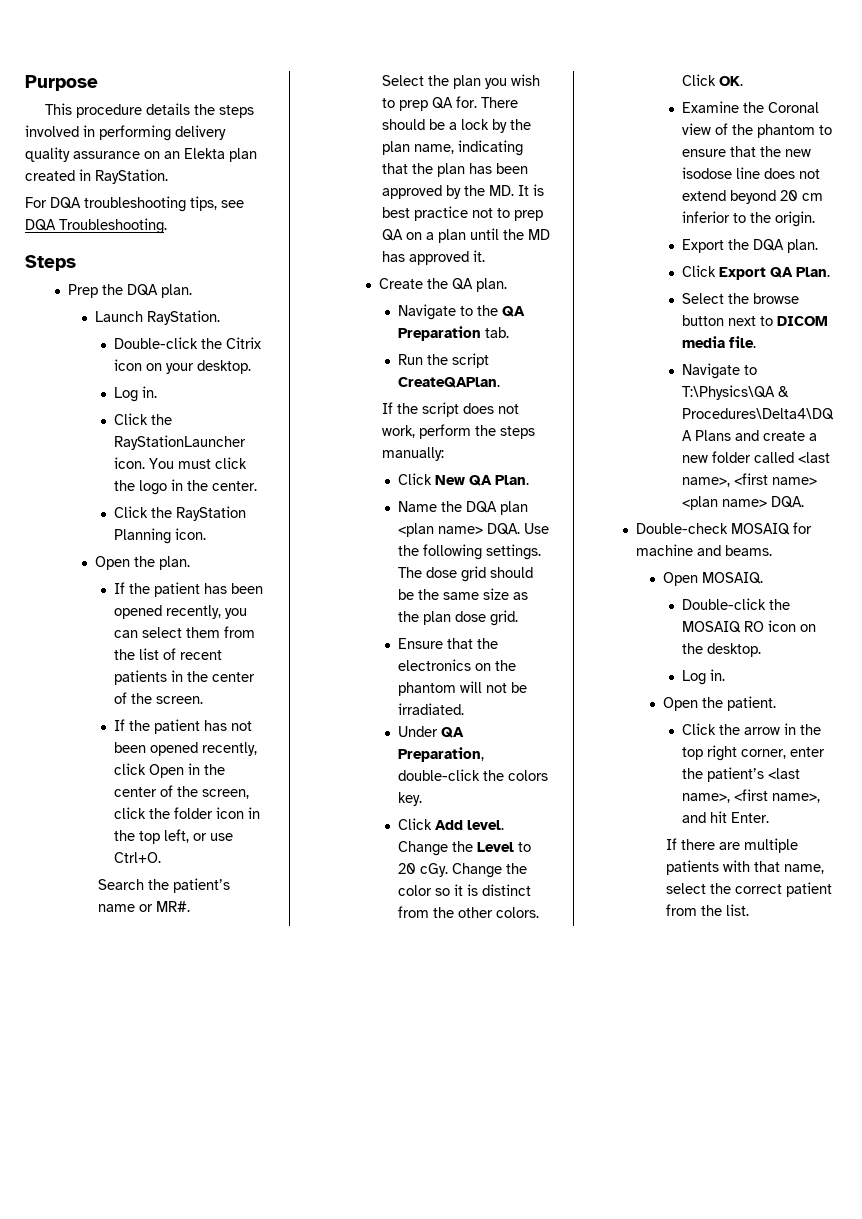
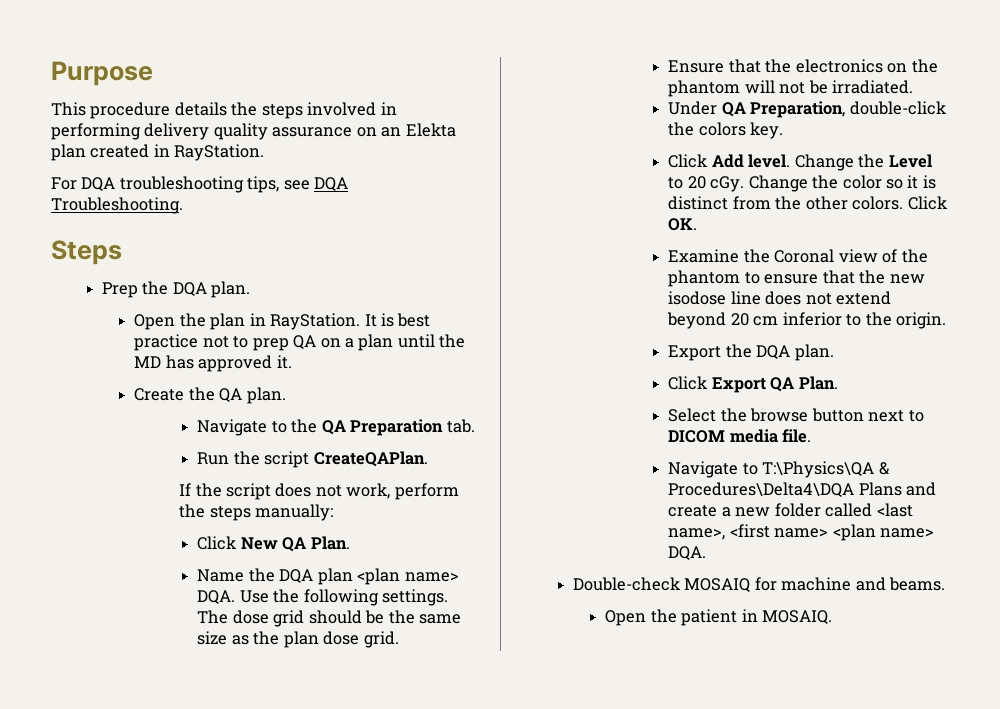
[95,310,221,325] [114,337,262,349] [114,359,252,374] [114,386,158,402] [114,413,173,425] [114,435,247,450] [114,457,248,469] [114,479,258,495] [114,506,247,521] [114,528,207,544] [95,556,191,570] [114,582,264,597] [114,605,248,619] [114,626,256,638] [114,648,223,660] [114,670,256,685] [114,692,204,704] [114,719,253,734] [114,742,258,756] [114,763,226,778] [114,785,250,799] [114,807,261,819] [114,829,234,844] [114,852,162,863] [98,878,231,893] [98,901,191,912] [382,74,541,89] [382,96,519,111] [382,119,532,133] [382,140,524,156] [382,163,529,177] [382,185,515,199] Launch RayStation. // Double-click the Citrix icon on your desktop. // Log in. // Click the RayStationLauncher icon. You must click the logo in the center. // Click the RayStation Planning icon. // Open the plan. // If the patient has been opened recently, you can select them from the list of recent patients in the center of the screen. // If the patient has not been opened recently, click Open in the center of the screen, click the folder icon in the top left, or use Ctrl+O. // Search the patient’s name or MR#. // Select the plan you wish to prep QA for. There should be a lock by the plan name, indicating that the plan has been approved by the MD. -> [134,313,361,330] Open the plan in RayStation.
[702,572,764,584] [682,598,791,610] [682,620,817,633] [682,643,762,657] [682,669,726,685] [663,696,777,711] [682,723,822,735] [682,745,826,761] [682,767,801,782] [682,789,821,803] [682,811,770,823] [666,838,799,853] [666,860,825,875] [666,882,833,897] [666,904,750,916] MOSAIQ. // Double-click the MOSAIQ RO icon on the desktop. // Log in. // Open the patient. // Click the arrow in the top right corner, enter the patient’s <last name>, <first name>, and hit Enter. // If there are multiple patients with that name, select the correct patient from the list. -> [650,609,833,626] the patient in MOSAIQ.

